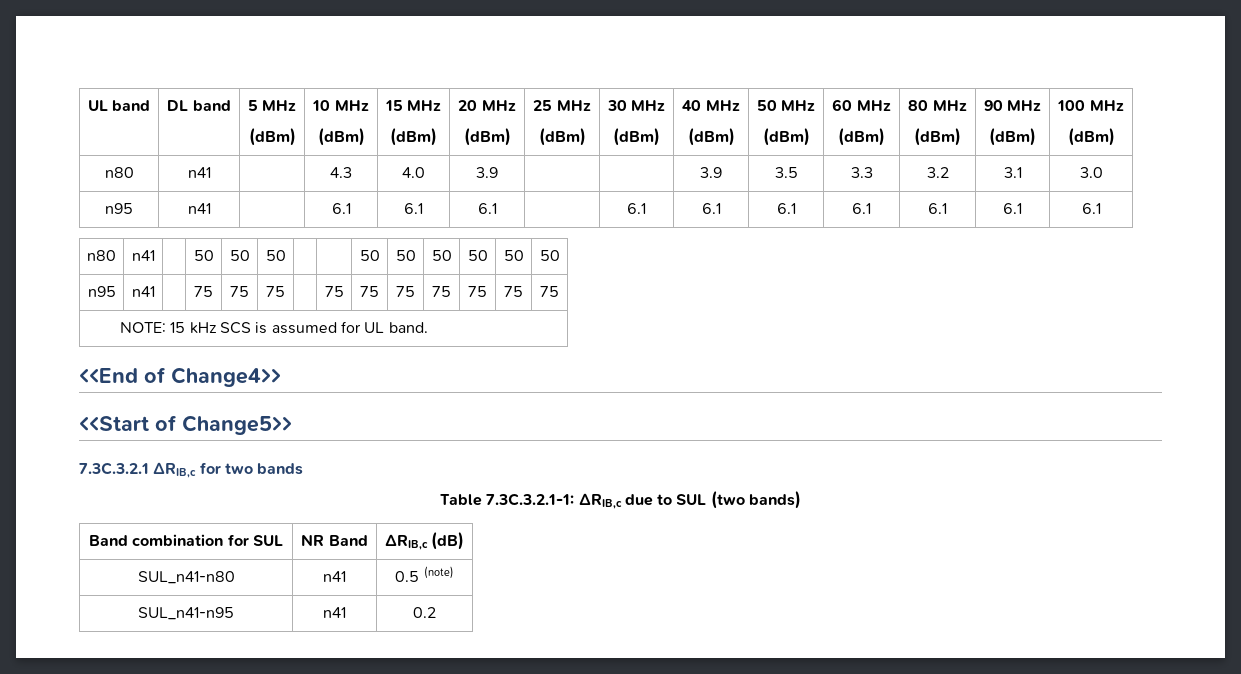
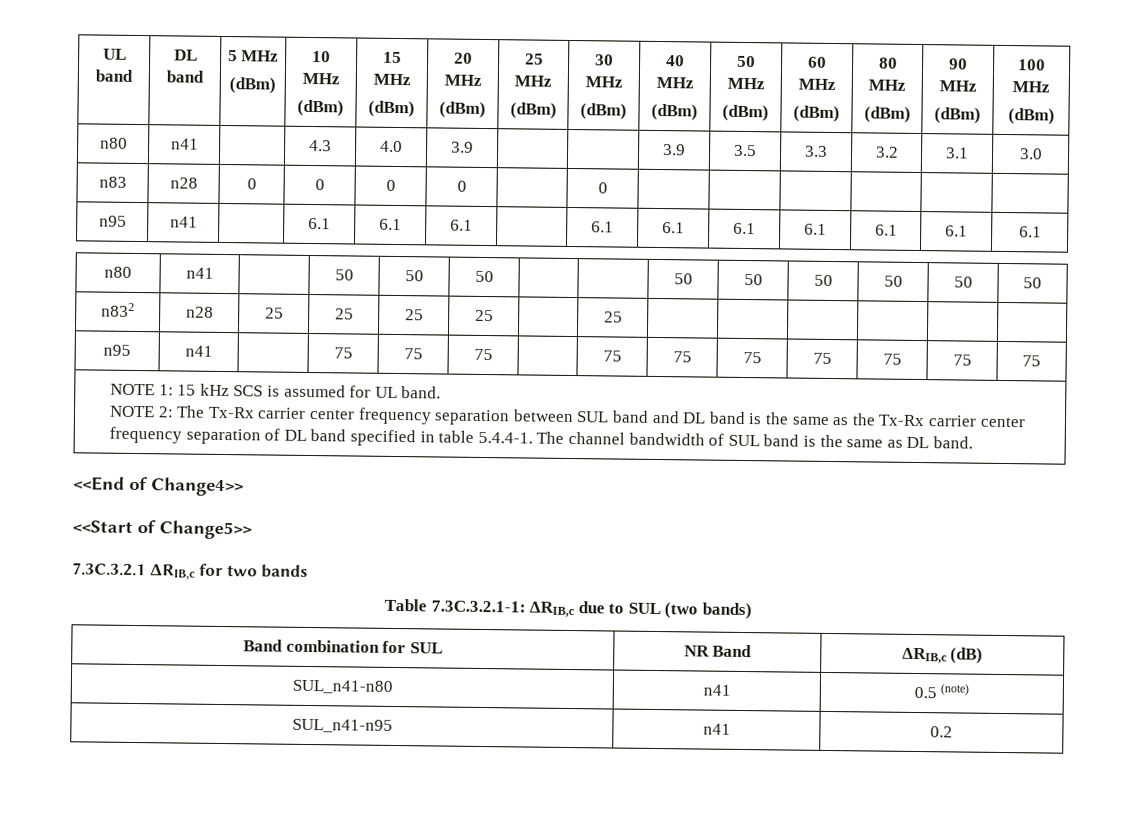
(1103, 172) none -> [98,176,127,188] [169,177,198,189] [246,178,257,190] [314,179,325,191] [385,179,396,191] [456,180,467,192] [597,182,608,194] // n83 | n28 | 0 | 0 | 0 | 0 | | 0 | | | | | |
(560, 255) none -> [101,302,135,317] [185,306,214,318] [264,307,284,319] [334,308,354,320] [404,309,424,321] [474,309,494,322] [603,311,623,323] // n832 | n28 | 25 | 25 | 25 | 25 | | 25 | | | | | |
[120,322,167,333] NOTE: -> [110,383,174,396] NOTE 1:
(428, 327) none -> [109,405,1026,428] [109,426,973,449] // NOTE 2: The Tx-Rx carrier center frequency separation between SUL band and DL band is the same as the Tx-Rx carrier center frequency separation of DL band specified in table 5.4.4-1. The channel bandwidth of SUL band is the same as DL band.

